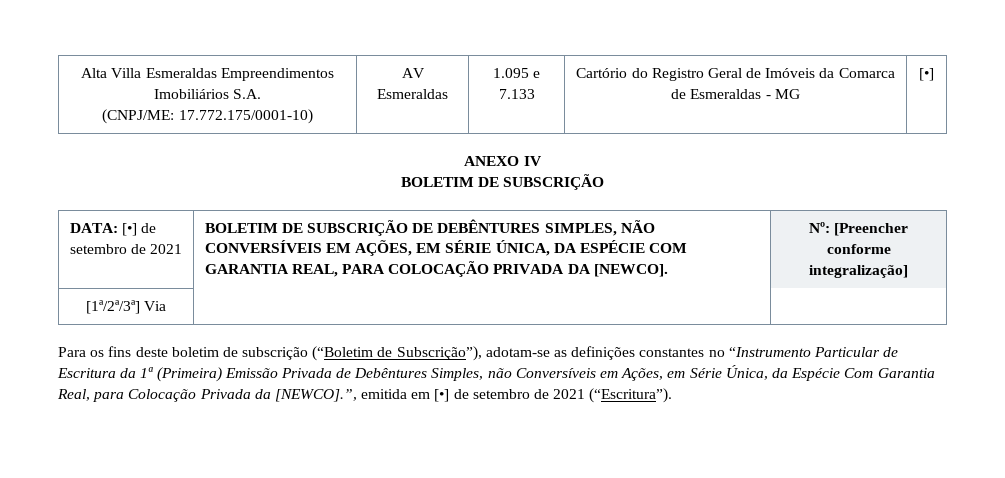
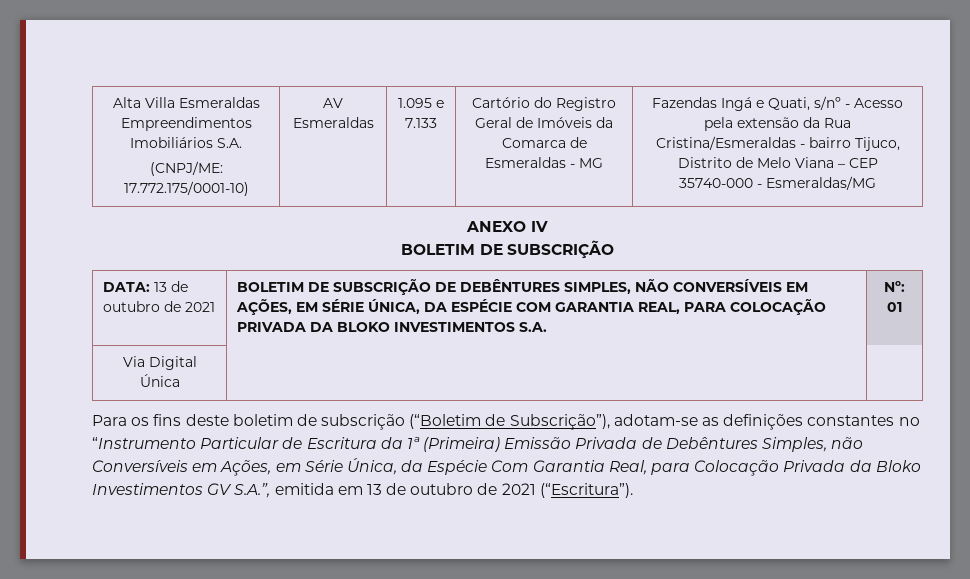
[919,68,934,81] [•] -> [652,96,904,111] [704,117,852,131] [655,136,900,151] [677,157,878,168] [679,176,877,190] Fazendas Ingá e Quati, s/nº - Acesso pela extensão da Rua Cristina/Esmeraldas - bairro Tijuco, Distrito de Melo Viana – CEP 35740-000 - Esmeraldas/MG
[121,223,157,236] [69,244,127,254] [•] de setembro -> [153,281,188,292] [102,301,160,312] 13 de outubro
[593,264,668,277] [808,222,909,236] [826,244,891,254] [809,265,908,278] [85,300,140,314] [NEWCO]. | Nº: [Preencher conforme integralização] // [1ª/2ª/3ª] -> [336,322,547,332] [884,281,905,292] [887,302,902,312] BLOKO INVESTIMENTOS S.A. | Nº: 01 //
(167, 306) none -> [148,356,197,370] [139,374,180,387] Digital Única
[274,389,530,402] [NEWCO].”, emitida em [•] de setembro -> [875,460,921,472] [92,483,474,498] Bloko Investimentos GV S.A.”, emitida em 13 de outubro

